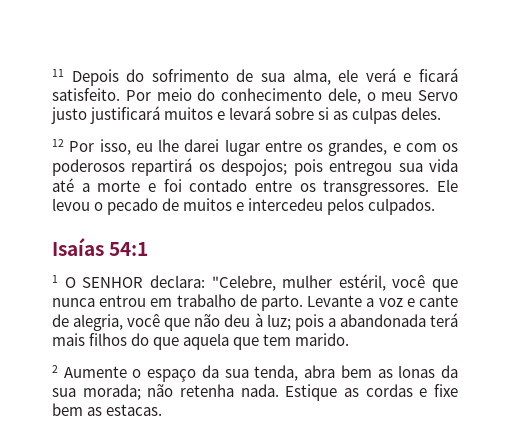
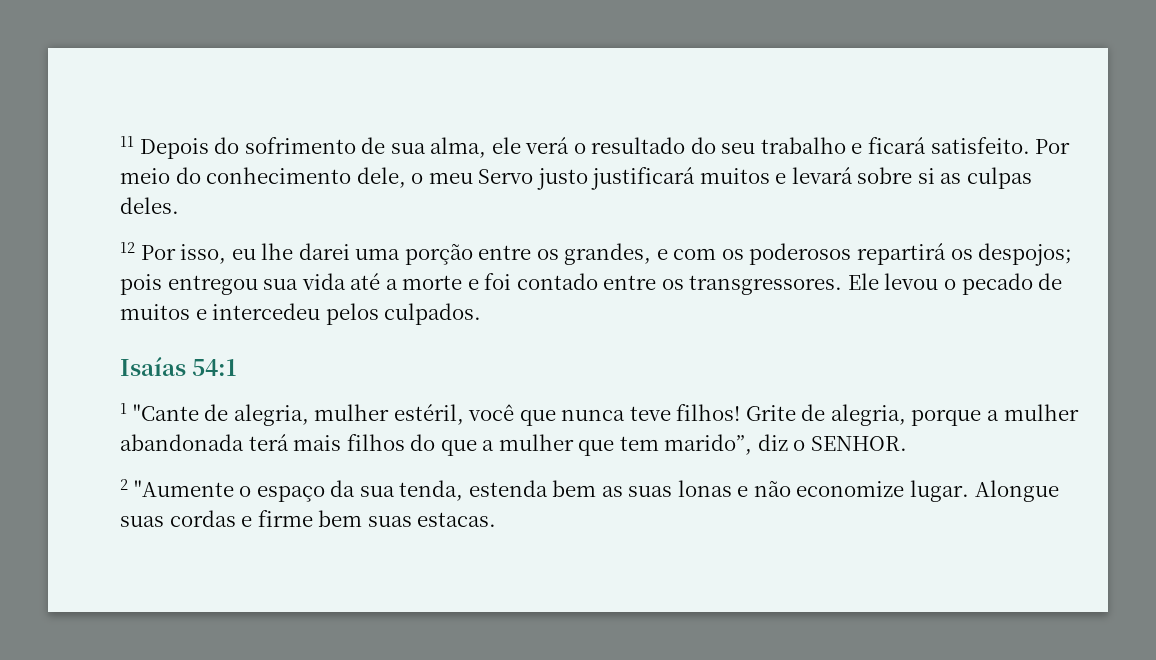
(396, 75) none -> [573,137,846,154] o resultado do seu trabalho
[224,139,260,156] lugar -> [355,243,473,265] uma porção
[64,275,276,291] O SENHOR declara: "Celebre, -> [132,404,309,426] "Cante de alegria,
[99,294,458,311] [52,313,336,331] entrou em trabalho de parto. Levante a voz e cante de alegria, você que não deu à luz; pois a -> [629,404,1079,426] teve filhos! Grite de alegria, porque a mulher
[183,333,350,350] aquela que tem marido. -> [482,434,907,456] a mulher que tem marido”, diz o SENHOR.
[63,366,127,378] Aumente -> [133,480,234,497] "Aumente
[304,365,458,378] [52,384,459,401] [52,403,103,416] abra bem as lonas da sua morada; não retenha nada. Estique as cordas e fixe bem as -> [468,480,1059,502] [120,510,412,527] estenda bem as suas lonas e não economize lugar. Alongue suas cordas e firme bem suas

